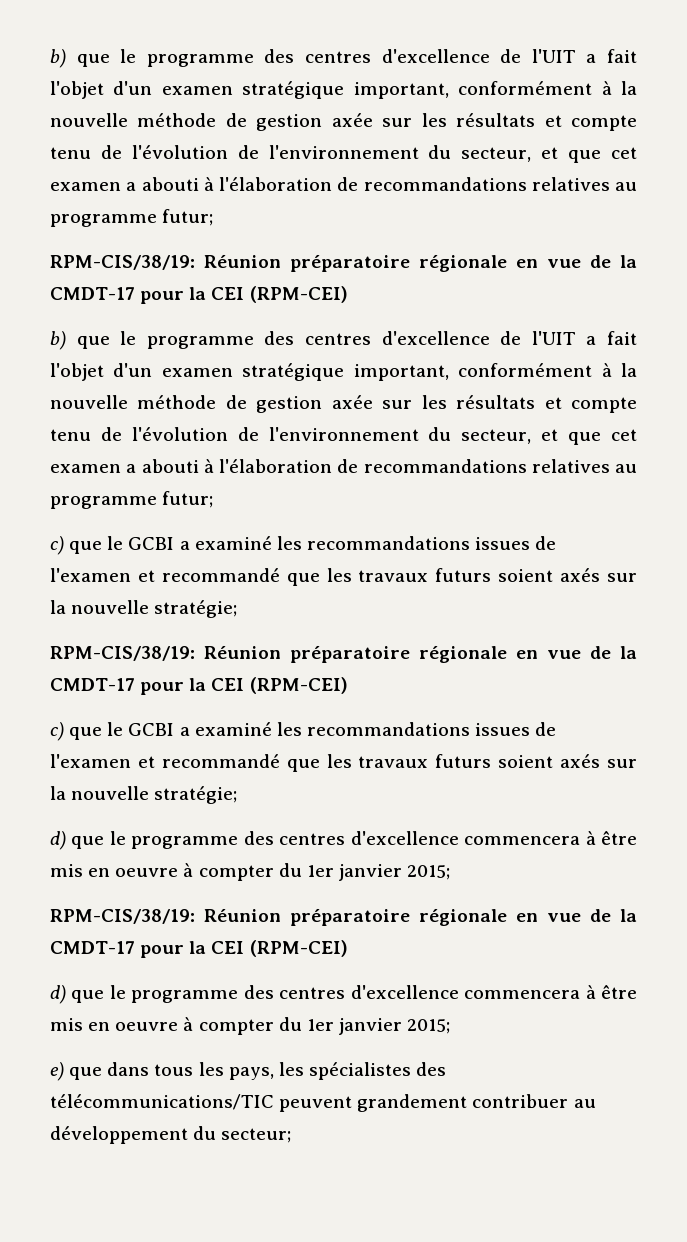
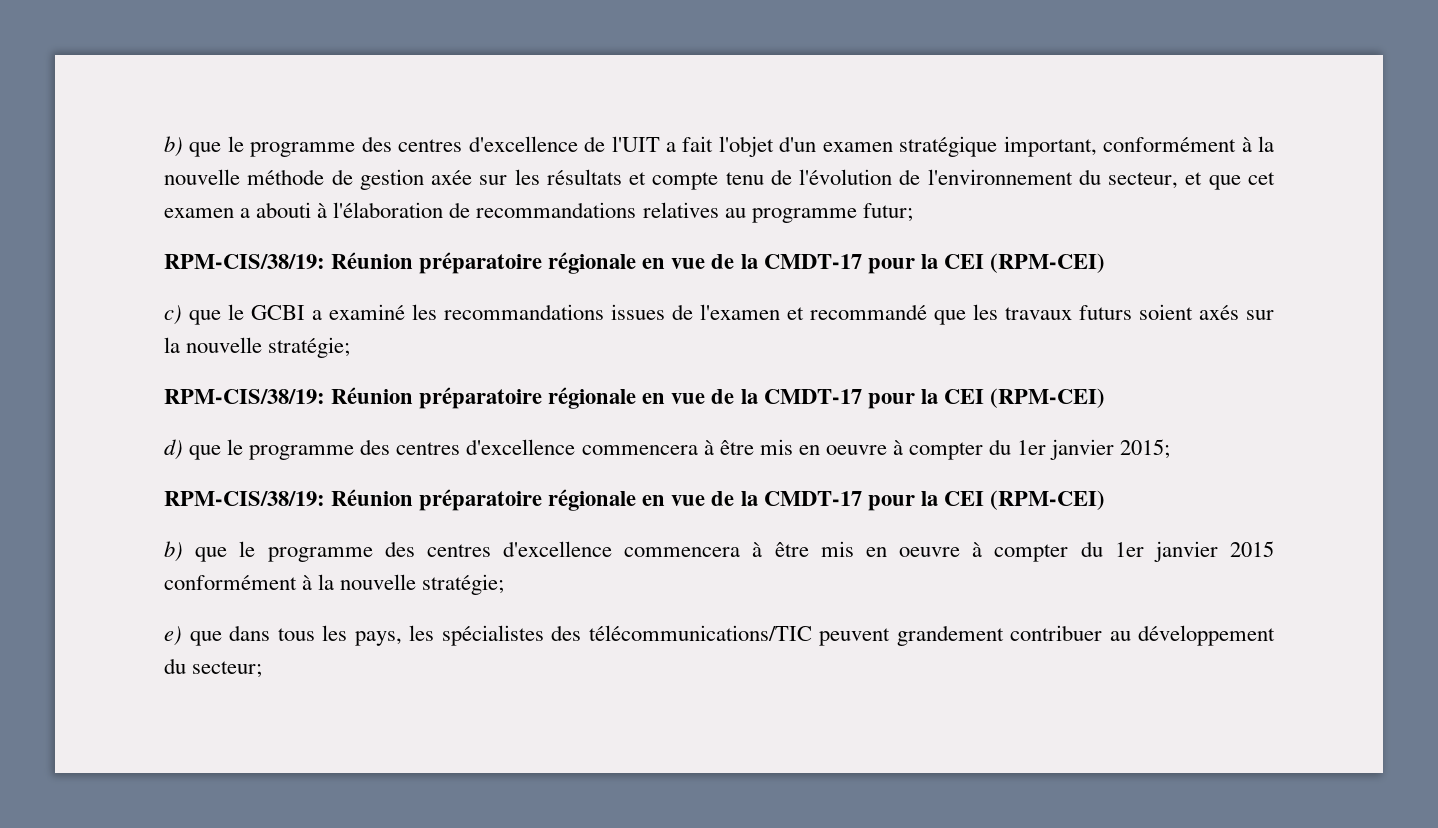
[50,331,638,350] [50,363,638,381] [50,395,638,413] [50,427,638,445] [50,459,637,473] [50,491,214,509] // b) que le programme des centres d'excellence de l'UIT a fait l'objet d'un examen stratégique important, conformément à la nouvelle méthode de gestion axée sur les résultats et compte tenu de l'évolution de l'environnement du secteur, et que cet examen a abouti à l'élaboration de recommandations relatives au programme futur; -> (1105, 263) none
[50,722,557,741] [50,754,638,772] [50,786,238,804] // c) que le GCBI a examiné les recommandations issues de l'examen et recommandé que les travaux futurs soient axés sur la nouvelle stratégie; -> (1105, 398) none
[50,985,66,1004] d) -> [164,541,183,562] b)
[407,1019,451,1034] 2015; -> [1229,541,1274,557] [164,574,505,595] 2015 conformément à la nouvelle stratégie;

